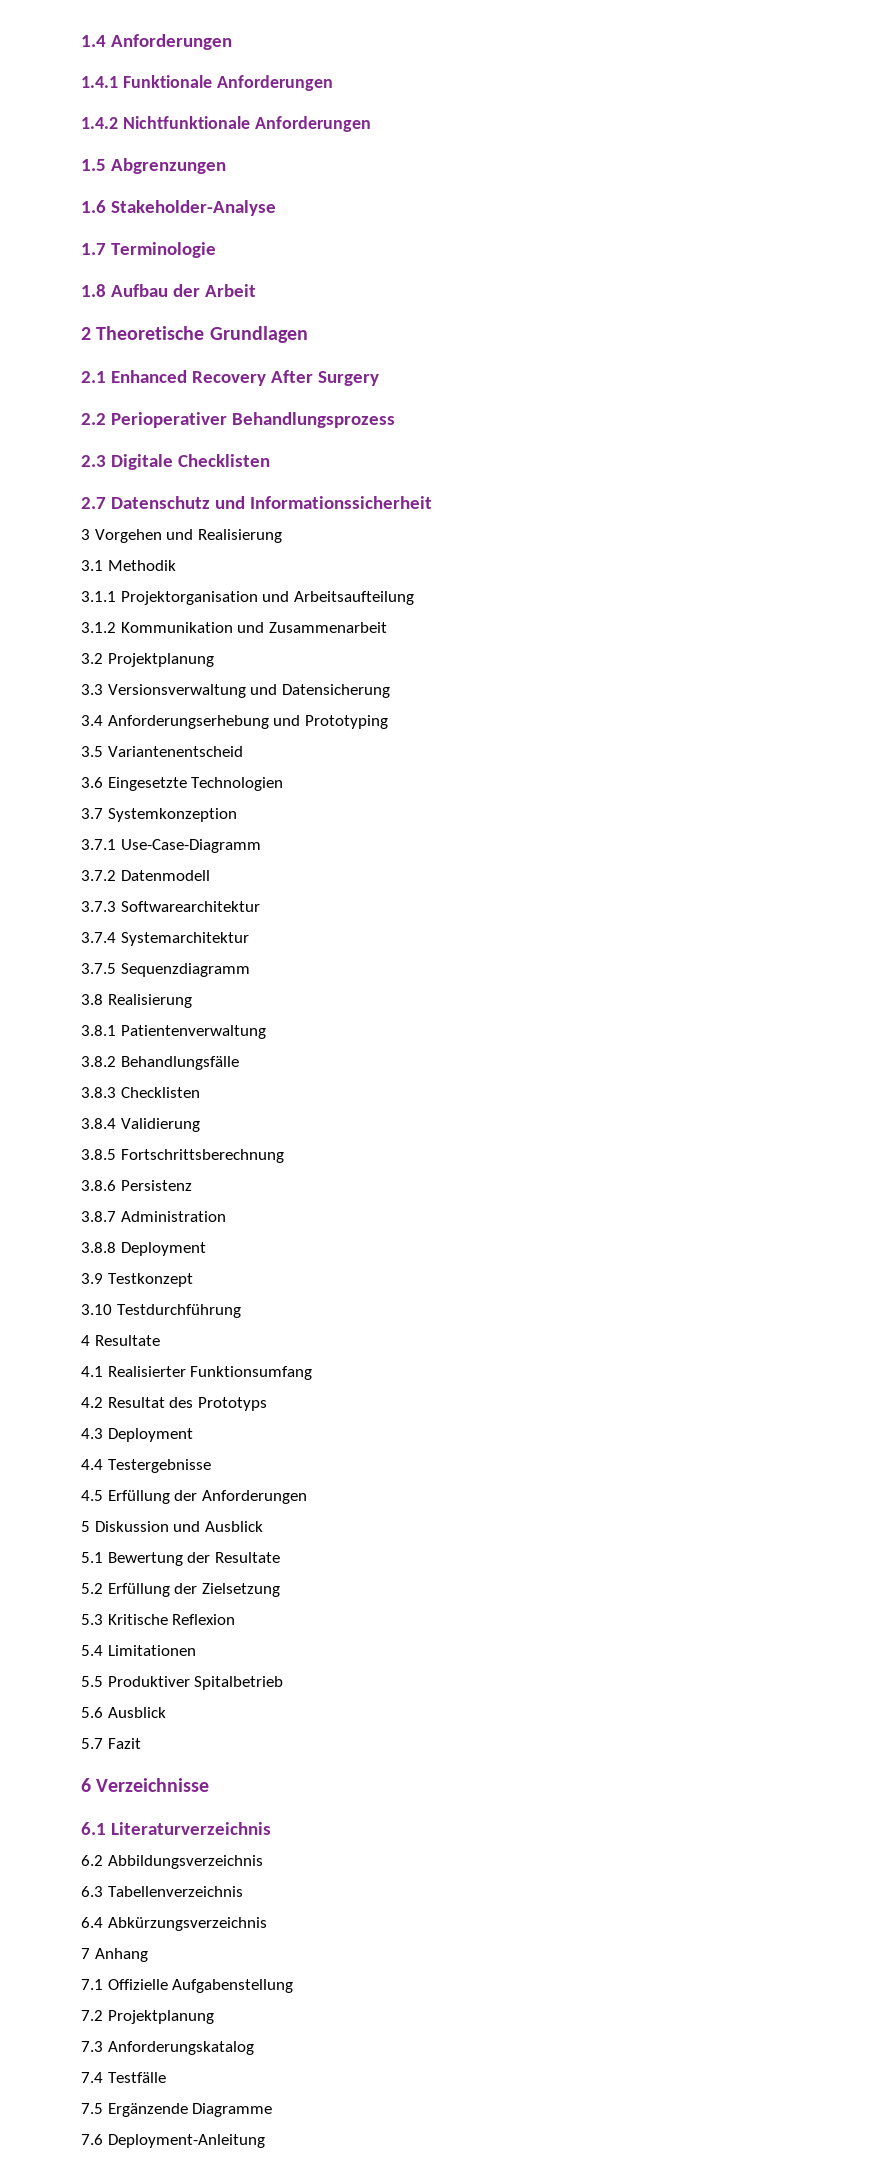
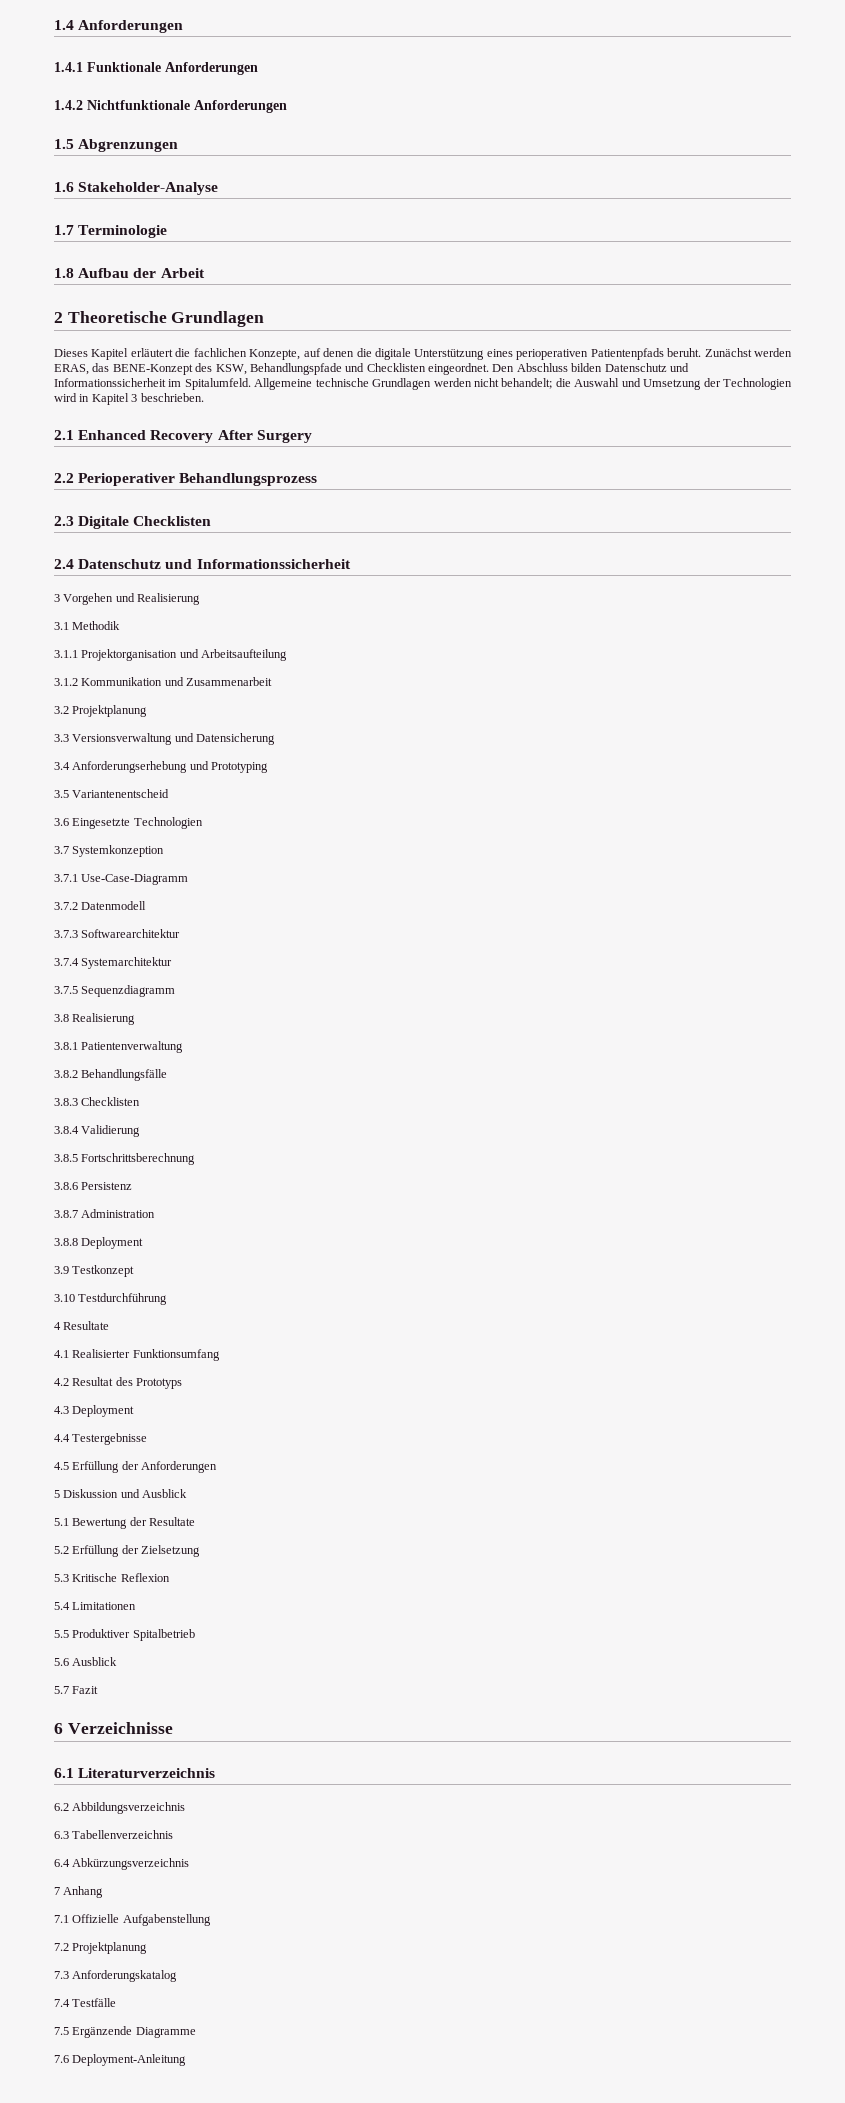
(308, 334) none -> [54,348,792,360] [54,363,689,375] [54,378,793,390] [54,393,204,405] // Dieses Kapitel erläutert die fachlichen Konzepte, auf denen die digitale Unterstützung eines perioperativen Patientenpfads beruht. Zunächst werden ERAS, das BENE-Konzept des KSW, Behandlungspfade und Checklisten eingeordnet. Den Abschluss bilden Datenschutz und Informationssicherheit im Spitalumfeld. Allgemeine technische Grundlagen werden nicht behandelt; die Auswahl und Umsetzung der Technologien wird in Kapitel 3 beschrieben.
[81,497,106,509] 2.7 -> [54,559,74,569] 2.4

